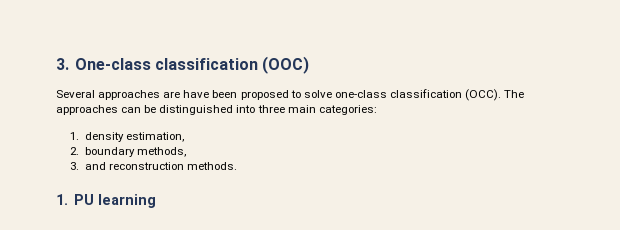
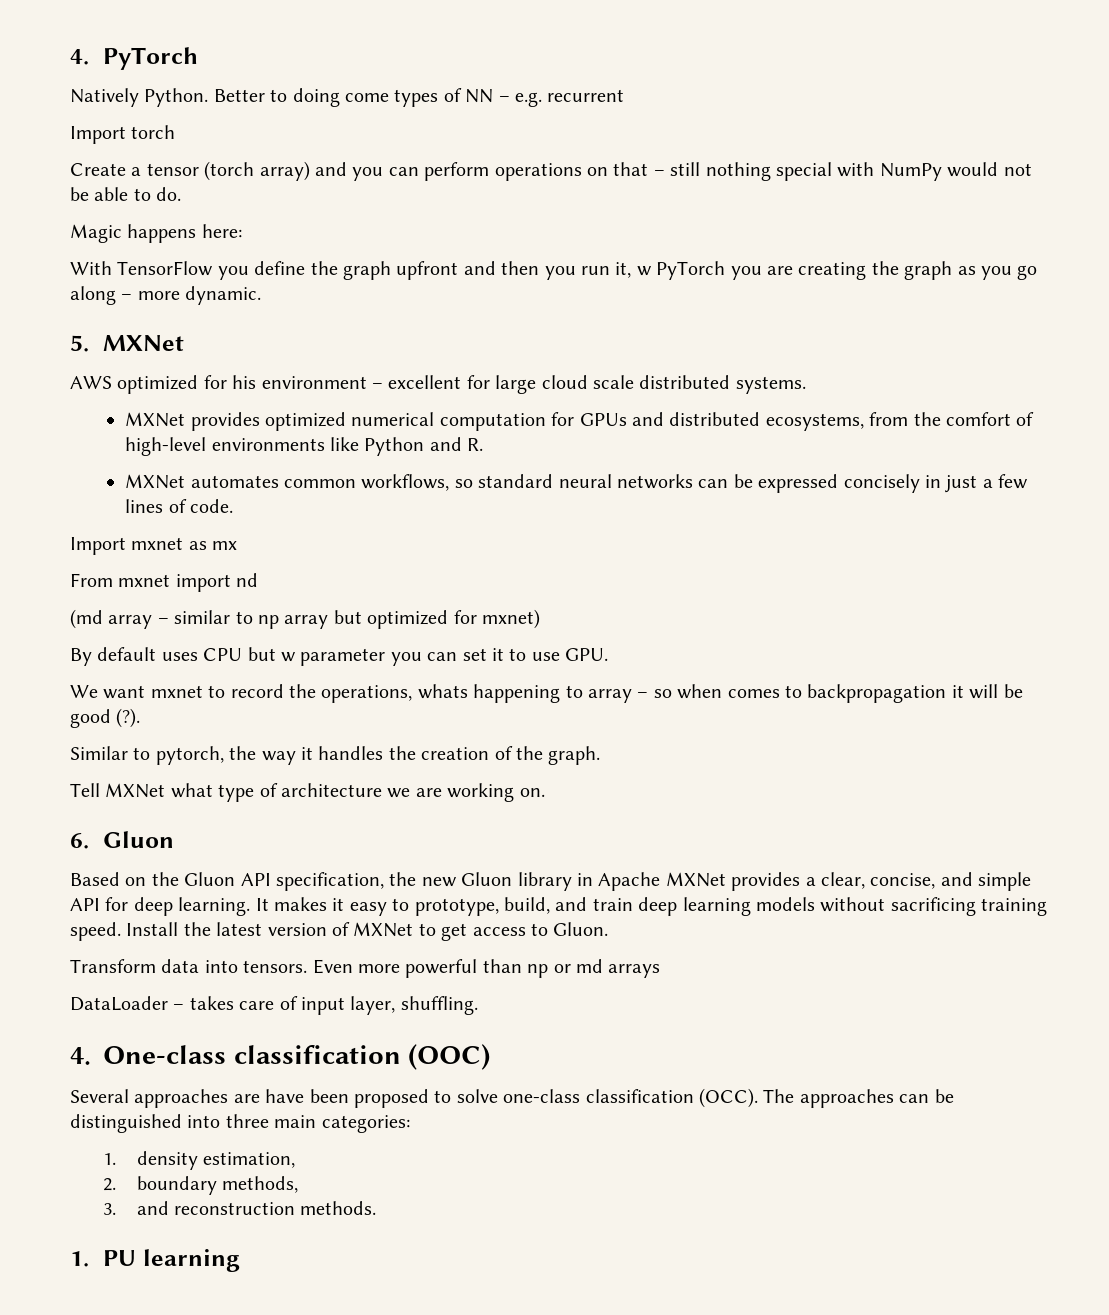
[56,58,69,70] 3. -> [70,47,199,70] [70,88,625,107] [70,125,176,144] [70,161,1032,181] [70,187,182,201] [70,224,242,243] [70,261,1038,280] [70,286,262,305] [70,335,185,352] [70,375,806,394] [125,412,1035,431] [125,437,484,456] [125,474,1029,493] [125,499,234,513] [70,537,238,555] [70,573,259,592] [70,609,540,629] [70,647,609,666] [70,684,1023,703] [70,708,141,728] [70,746,601,765] [70,783,545,802] [70,831,175,849] [70,872,1032,891] [70,897,1048,916] [70,922,609,941] [70,959,661,978] [70,996,478,1015] [70,1047,91,1065] 4. PyTorch // Natively Python. Better to doing come types of NN – e.g. recurrent // Import torch // Create a tensor (torch array) and you can perform operations on that – still nothing special with NumPy would not be able to do. // Magic happens here: // With TensorFlow you define the graph upfront and then you run it, w PyTorch you are creating the graph as you go along – more dynamic. // 5. MXNet // AWS optimized for his environment – excellent for large cloud scale distributed systems. // MXNet provides optimized numerical computation for GPUs and distributed ecosystems, from the comfort of high-level environments like Python and R. // MXNet automates common workflows, so standard neural networks can be expressed concisely in just a few lines of code. // Import mxnet as mx // From mxnet import nd // (md array – similar to np array but optimized for mxnet) // By default uses CPU but w parameter you can set it to use GPU. // We want mxnet to record the operations, whats happening to array – so when comes to backpropagation it will be good (?). // Similar to pytorch, the way it handles the creation of the graph. // Tell MXNet what type of architecture we are working on. // 6. Gluon // Based on the Gluon API specification, the new Gluon library in Apache MXNet provides a clear, concise, and simple API for deep learning. It makes it easy to prototype, build, and train deep learning models without sacrificing training speed. Install the latest version of MXNet to get access to Gluon. // Transform data into tensors. Even more powerful than np or md arrays // DataLoader – takes care of input layer, shuffling. // 4.

